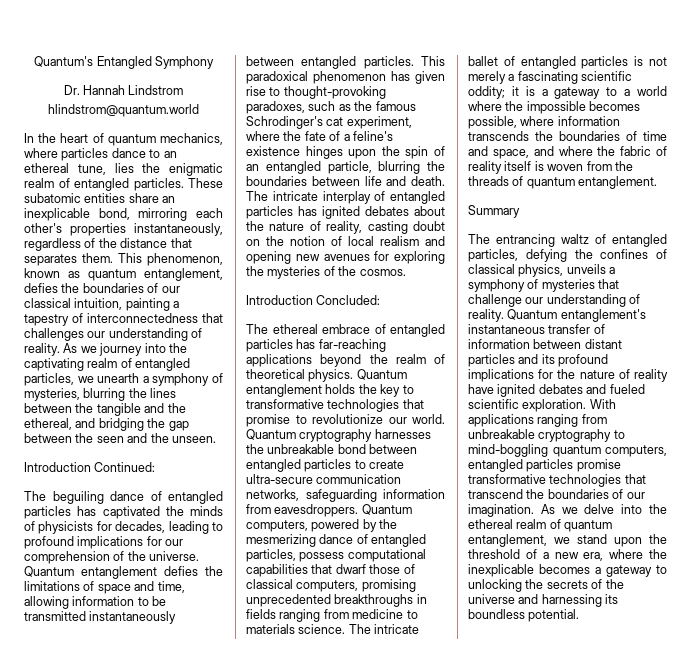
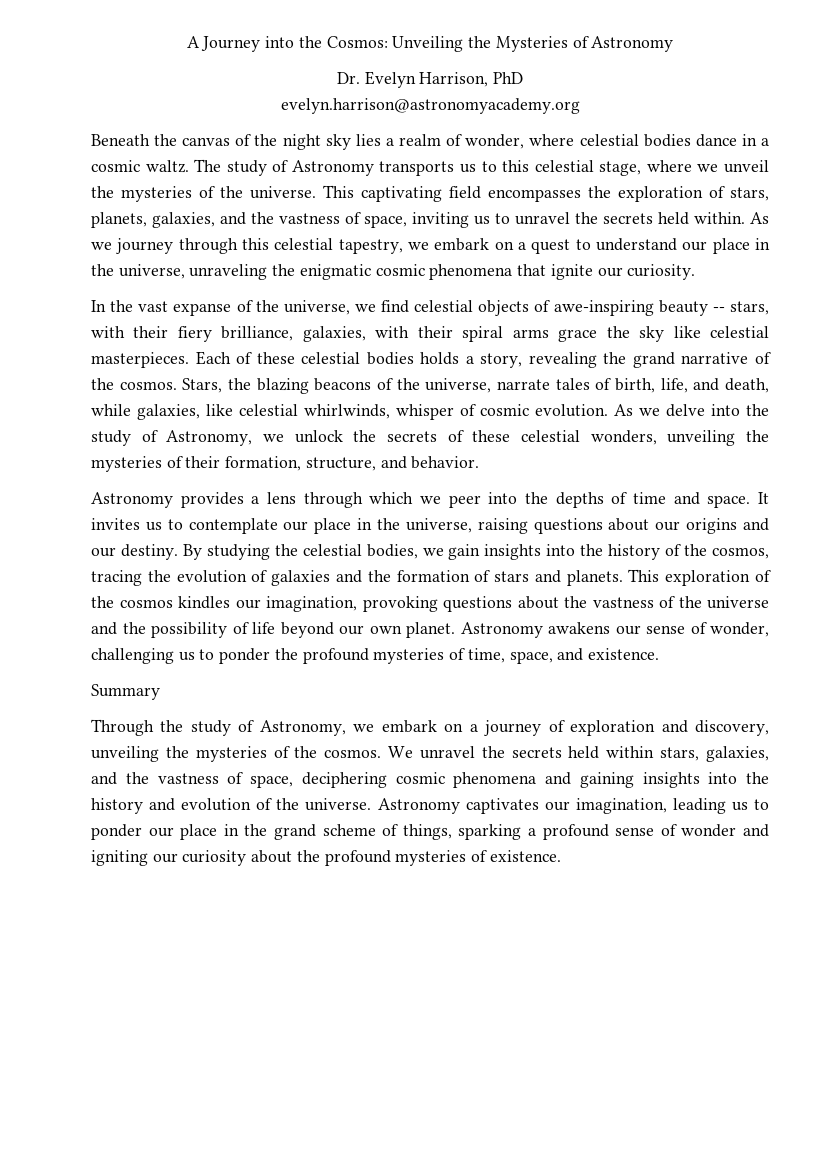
[34,56,214,69] [63,85,184,95] [48,104,199,117] [24,133,223,146] [24,148,177,161] [24,163,223,176] [24,178,223,191] [24,193,176,203] [24,208,223,221] [24,223,223,236] [24,238,192,251] [24,253,223,266] [24,268,223,281] [24,283,180,293] [24,298,180,311] [24,313,223,326] [24,328,203,341] [24,343,187,356] [24,358,191,371] [24,373,223,386] [24,388,177,401] [24,403,186,416] [24,418,189,431] [24,433,216,443] [24,462,156,472] [24,491,223,504] [24,506,223,519] [24,521,224,534] [24,536,184,549] [24,551,200,564] [24,566,223,579] [24,581,185,594] [24,596,167,609] [24,611,177,624] [246,56,445,69] [246,71,445,84] [246,86,386,99] [246,101,416,114] [246,116,412,129] [246,131,393,141] [246,146,445,159] [246,161,445,174] [246,176,445,186] [246,191,445,204] [246,206,445,219] [246,221,445,234] [246,236,445,246] [246,251,445,264] Quantum's Entangled Symphony // Dr. Hannah Lindstrom // hlindstrom@quantum.world // In the heart of quantum mechanics, where particles dance to an ethereal tune, lies the enigmatic realm of entangled particles. These subatomic entities share an inexplicable bond, mirroring each other's properties instantaneously, regardless of the distance that separates them. This phenomenon, known as quantum entanglement, defies the boundaries of our classical intuition, painting a tapestry of interconnectedness that challenges our understanding of reality. As we journey into the captivating realm of entangled particles, we unearth a symphony of mysteries, blurring the lines between the tangible and the ethereal, and bridging the gap between the seen and the unseen. // Introduction Continued: // The beguiling dance of entangled particles has captivated the minds of physicists for decades, leading to profound implications for our comprehension of the universe. Quantum entanglement defies the limitations of space and time, allowing information to be transmitted instantaneously between entangled particles. This paradoxical phenomenon has given rise to thought-provoking paradoxes, such as the famous Schrodinger's cat experiment, where the fate of a feline's existence hinges upon the spin of an entangled particle, blurring the boundaries between life and death. The intricate interplay of entangled particles has ignited debates about the nature of reality, casting doubt on the notion of local realism and opening new avenues for exploring -> [186,36,674,52] [336,71,524,88] [280,98,580,114] [91,134,770,150] [91,159,769,176] [91,185,769,202] [91,212,769,228] [91,238,771,254] [91,264,696,280] [91,300,769,316] [91,326,769,342] [91,351,772,368] [91,378,769,394] [91,404,769,420] [91,430,769,446] [91,456,480,472] [91,492,769,508] [91,518,769,534] [91,544,769,560] [91,569,772,586] [91,596,769,612] [91,622,769,638] [91,648,659,664] [91,684,160,700] [91,719,769,736] [91,746,159,762] A Journey into the Cosmos: Unveiling the Mysteries of Astronomy // Dr. Evelyn Harrison, PhD // evelyn.harrison@astronomyacademy.org // Beneath the canvas of the night sky lies a realm of wonder, where celestial bodies dance in a cosmic waltz. The study of Astronomy transports us to this celestial stage, where we unveil the mysteries of the universe. This captivating field encompasses the exploration of stars, planets, galaxies, and the vastness of space, inviting us to unravel the secrets held within. As we journey through this celestial tapestry, we embark on a quest to understand our place in the universe, unraveling the enigmatic cosmic phenomena that ignite our curiosity. // In the vast expanse of the universe, we find celestial objects of awe-inspiring beauty -- stars, with their fiery brilliance, galaxies, with their spiral arms grace the sky like celestial masterpieces. Each of these celestial bodies holds a story, revealing the grand narrative of the cosmos. Stars, the blazing beacons of the universe, narrate tales of birth, life, and death, while galaxies, like celestial whirlwinds, whisper of cosmic evolution. As we delve into the study of Astronomy, we unlock the secrets of these celestial wonders, unveiling the mysteries of their formation, structure, and behavior. // Astronomy provides a lens through which we peer into the depths of time and space. It invites us to contemplate our place in the universe, raising questions about our origins and our destiny. By studying the celestial bodies, we gain insights into the history of the cosmos, tracing the evolution of galaxies and the formation of stars and planets. This exploration of the cosmos kindles our imagination, provoking questions about the vastness of the universe and the possibility of life beyond our own planet. Astronomy awakens our sense of wonder, challenging us to ponder the profound mysteries of time, space, and existence. // Summary // Through the study of Astronomy, we embark on a journey of exploration and discovery, unveiling
[246,295,381,305] [246,324,445,337] [246,339,386,352] [246,354,445,367] [246,369,407,382] [246,384,414,397] [246,399,424,412] [246,414,445,427] [246,429,431,442] [246,444,418,454] [246,459,405,472] [246,474,402,484] [246,489,445,502] [246,504,412,517] [246,519,398,532] [246,534,427,547] [246,549,426,562] [246,564,415,577] [246,579,416,592] [246,594,427,607] [246,609,418,622] [246,624,420,634] [468,56,667,69] [468,71,633,84] [468,86,667,99] [468,101,641,114] [468,116,620,129] [468,131,667,141] [468,146,667,159] [468,161,633,174] [468,176,658,189] [468,205,520,218] [468,234,667,247] [468,249,667,262] [468,264,616,277] [468,279,620,292] [468,294,641,307] [468,309,646,322] [468,324,605,334] [468,339,622,349] [468,354,609,367] [468,369,668,382] [468,384,645,397] [468,399,616,412] [468,414,607,427] [468,429,625,442] [468,444,667,457] [468,459,621,472] [468,474,646,487] [468,489,645,499] [468,504,667,517] [468,519,613,532] [468,534,667,547] [468,549,667,561] [468,564,667,577] [468,579,624,592] [468,594,619,607] [468,609,580,622] // Introduction Concluded: // The ethereal embrace of entangled particles has far-reaching applications beyond the realm of theoretical physics. Quantum entanglement holds the key to transformative technologies that promise to revolutionize our world. Quantum cryptography harnesses the unbreakable bond between entangled particles to create ultra-secure communication networks, safeguarding information from eavesdroppers. Quantum computers, powered by the mesmerizing dance of entangled particles, possess computational capabilities that dwarf those of classical computers, promising unprecedented breakthroughs in fields ranging from medicine to materials science. The intricate ballet of entangled particles is not merely a fascinating scientific oddity; it is a gateway to a world where the impossible becomes possible, where information transcends the boundaries of time and space, and where the fabric of reality itself is woven from the threads of quantum entanglement. // Summary // The entrancing waltz of entangled particles, defying the confines of classical physics, unveils a symphony of mysteries that challenge our understanding of reality. Quantum entanglement's instantaneous transfer of information between distant particles and its profound implications for the nature of reality have ignited debates and fueled scientific exploration. With applications ranging from unbreakable cryptography to mind-boggling quantum computers, entangled particles promise transformative technologies that transcend the boundaries of our imagination. As we delve into the ethereal realm of quantum entanglement, we stand upon the threshold of a new era, where the inexplicable becomes a gateway to unlocking the secrets of the universe and harnessing its boundless potential. -> [388,746,769,762] [91,772,769,788] [91,798,770,814] [91,824,770,840] [91,850,561,866] We unravel the secrets held within stars, galaxies, and the vastness of space, deciphering cosmic phenomena and gaining insights into the history and evolution of the universe. Astronomy captivates our imagination, leading us to ponder our place in the grand scheme of things, sparking a profound sense of wonder and igniting our curiosity about the profound mysteries of existence.

